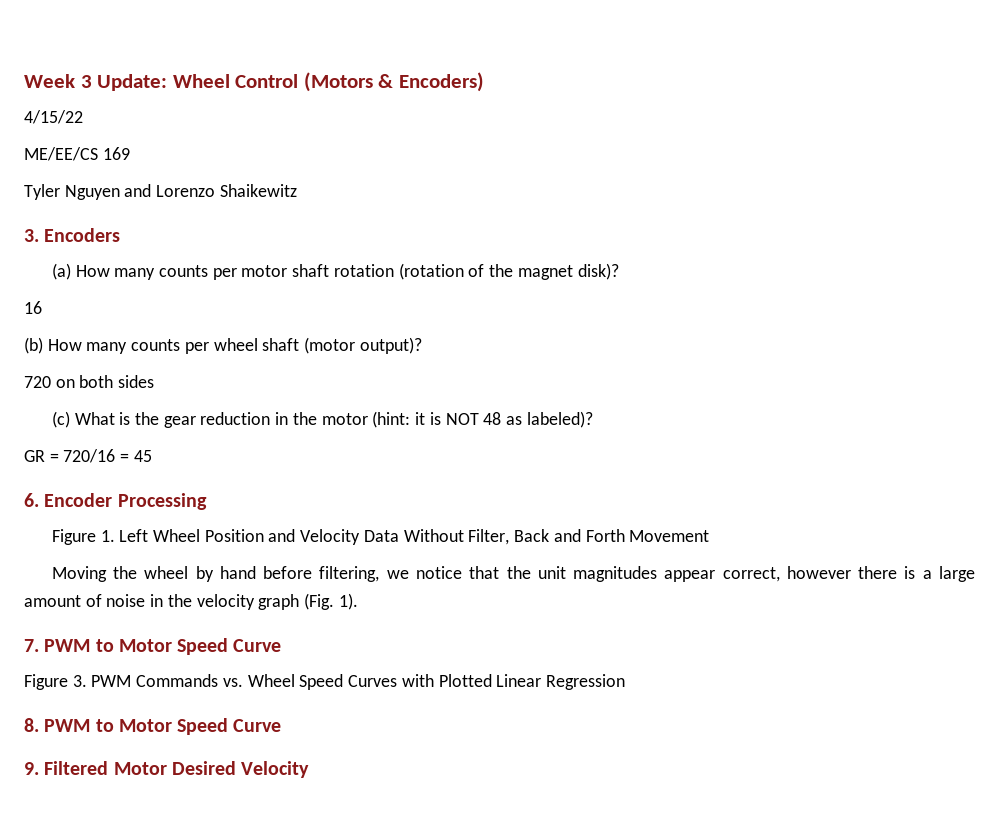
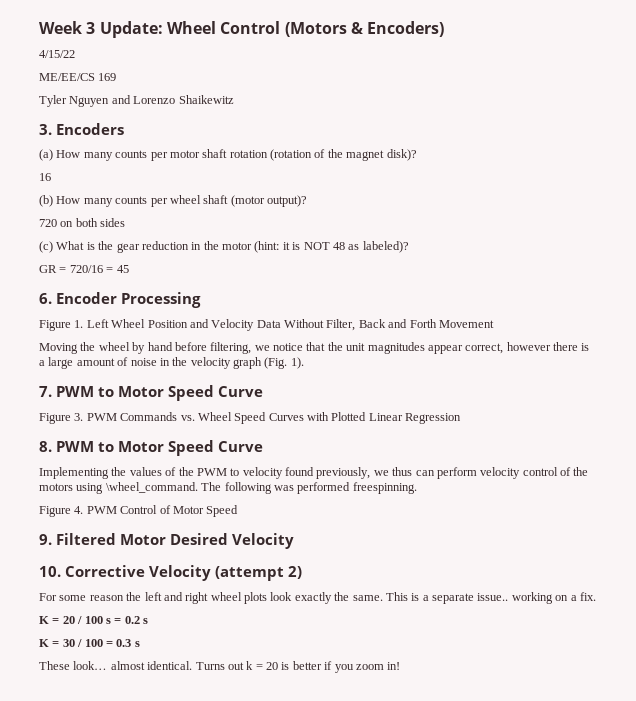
(282, 725) none -> [39,467,589,479] [39,482,417,494] [39,505,239,517] // Implementing the values of the PWM to velocity found previously, we thus can perform velocity control of the motors using \wheel_command. The following was performed freespinning. // Figure 4. PWM Control of Motor Speed
(310, 769) none -> [39,565,302,581] [39,592,596,604] [39,616,148,624] [39,639,140,647] [39,661,401,673] // 10. Corrective Velocity (attempt 2) // For some reason the left and right wheel plots look exactly the same. This is a separate issue.. working on a fix. // K = 20 / 100 s = 0.2 s // K = 30 / 100 = 0.3 s // These look… almost identical. Turns out k = 20 is better if you zoom in!

